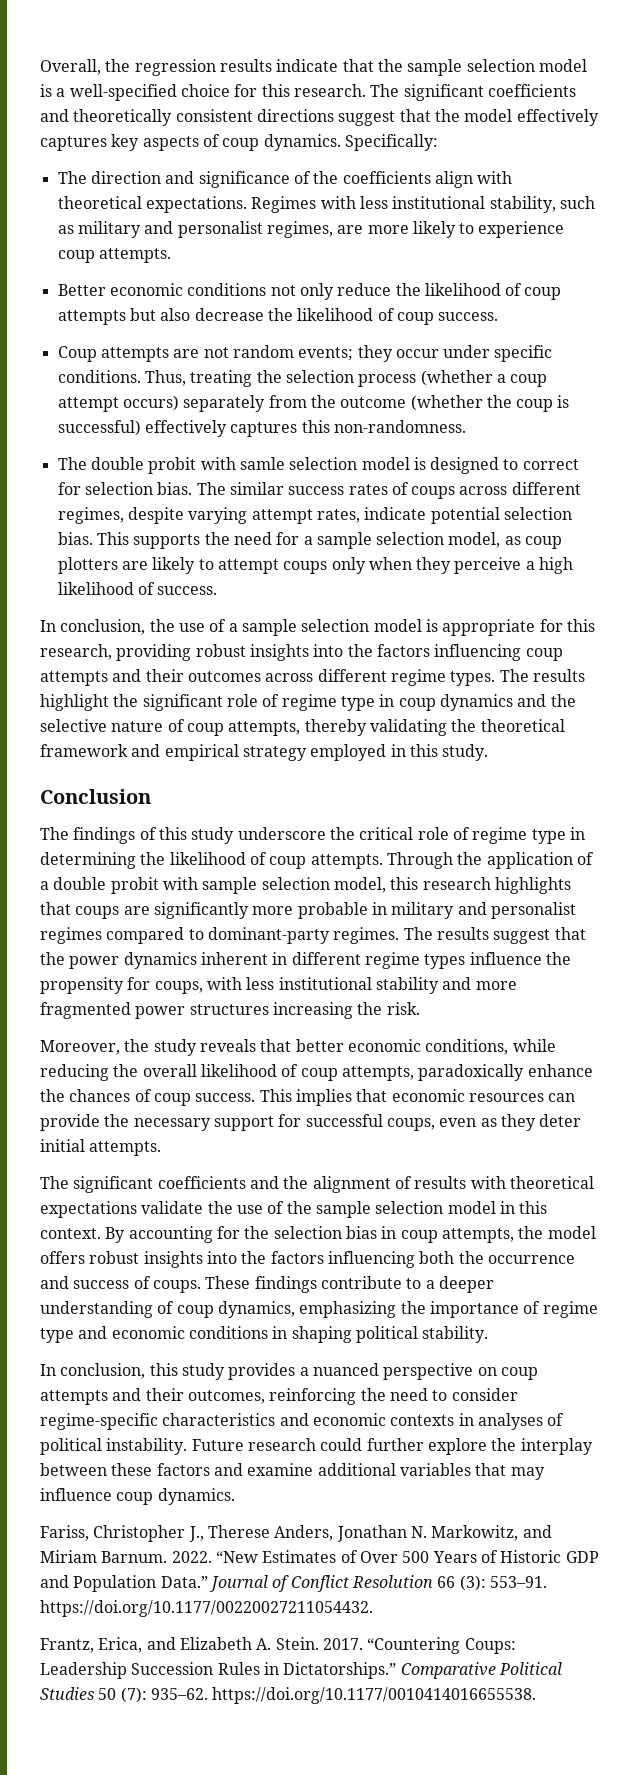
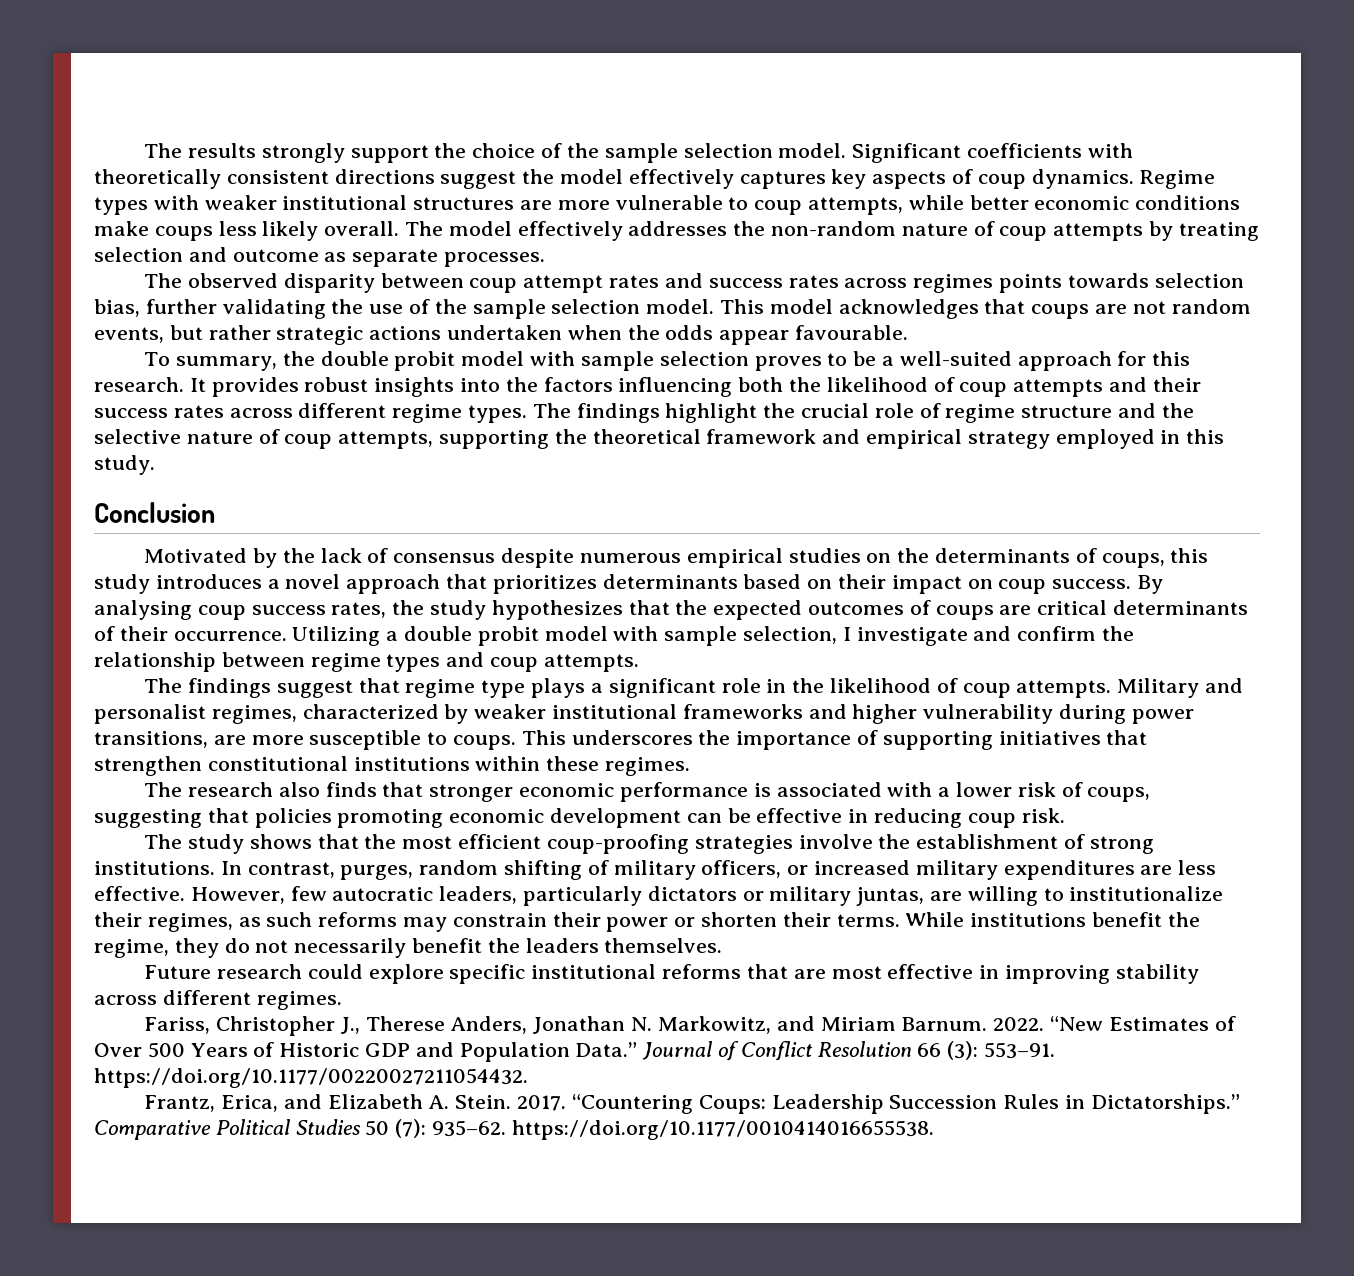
[40,59,587,76] [40,84,576,101] [40,109,69,122] Overall, the regression results indicate that the sample selection model is a well-specified choice for this research. The significant coefficients and -> [144,143,1133,163] The results strongly support the choice of the sample selection model. Significant coefficients with
[399,109,431,122] that -> (517, 180) none
[344,134,438,151] [57,171,513,188] [57,196,595,213] [57,221,565,238] [57,248,171,263] [57,283,562,300] [57,308,499,325] [57,345,553,362] [57,370,548,387] [57,395,570,412] [57,420,466,437] [57,457,579,474] [57,482,581,499] [57,507,572,524] [57,532,563,549] [57,557,574,574] [57,582,218,595] [40,619,595,636] [40,644,563,661] [40,669,261,686] Specifically: // The direction and significance of the coefficients align with theoretical expectations. Regimes with less institutional stability, such as military and personalist regimes, are more likely to experience coup attempts. // Better economic conditions not only reduce the likelihood of coup attempts but also decrease the likelihood of coup success. // Coup attempts are not random events; they occur under specific conditions. Thus, treating the selection process (whether a coup attempt occurs) separately from the outcome (whether the coup is successful) effectively captures this non-randomness. // The double probit with samle selection model is designed to correct for selection bias. The similar success rates of coups across different regimes, despite varying attempt rates, indicate potential selection bias. This supports the need for a sample selection model, as coup plotters are likely to attempt coups only when they perceive a high likelihood of success. // In conclusion, the use of a sample selection model is appropriate for this research, providing robust insights into the factors influencing coup attempts and their outcomes -> [1139,170,1216,189] [94,195,1241,215] [94,221,1259,241] [94,247,546,267] [144,273,1244,293] [94,299,1251,319] [94,325,909,345] [144,351,1191,371] [94,377,1201,397] [94,405,224,418] Regime types with weaker institutional structures are more vulnerable to coup attempts, while better economic conditions make coups less likely overall. The model effectively addresses the non-random nature of coup attempts by treating selection and outcome as separate processes. // The observed disparity between coup attempt rates and success rates across regimes points towards selection bias, further validating the use of the sample selection model. This model acknowledges that coups are not random events, but rather strategic actions undertaken when the odds appear favourable. // To summary, the double probit model with sample selection proves to be a well-suited approach for this research. It provides robust insights into the factors influencing both the likelihood of coup attempts and their success rates
[532,669,585,682] results -> [576,403,660,423] findings
[142,694,513,711] significant role of regime type in coup dynamics -> [801,403,1113,423] crucial role of regime structure
[304,719,447,736] thereby validating -> [439,430,550,449] supporting
[40,827,585,844] [40,852,136,869] The findings of this study underscore the critical role of regime type in determining -> [144,548,1209,568] [94,574,1164,594] [94,600,1249,620] [94,626,1135,646] [94,652,639,672] [144,678,787,698] Motivated by the lack of consensus despite numerous empirical studies on the determinants of coups, this study introduces a novel approach that prioritizes determinants based on their impact on coup success. By analysing coup success rates, the study hypothesizes that the expected outcomes of coups are critical determinants of their occurrence. Utilizing a double probit model with sample selection, I investigate and confirm the relationship between regime types and coup attempts. // The findings suggest that regime type plays a significant role in
[386,852,594,869] [40,877,571,894] [40,902,576,919] [40,927,586,944] [40,952,571,969] [40,977,517,994] [40,1002,420,1019] [40,1039,556,1056] [40,1064,593,1081] [40,1089,576,1106] [40,1114,582,1131] [40,1139,162,1156] [40,1176,594,1193] [40,1201,548,1218] [40,1226,596,1243] [40,1251,575,1268] [40,1276,494,1293] [40,1301,598,1318] [40,1326,489,1343] [40,1363,538,1380] [40,1388,518,1405] [40,1413,565,1430] [40,1438,593,1455] [40,1463,545,1480] [40,1488,235,1505] Through the application of a double probit with sample selection model, this research highlights that coups are significantly more probable in military and personalist regimes compared to dominant-party regimes. The results suggest that the power dynamics inherent in different regime types influence the propensity for coups, with less institutional stability and more fragmented power structures increasing the risk. // Moreover, the study reveals that better economic conditions, while reducing the overall likelihood of coup attempts, paradoxically enhance the chances of coup success. This implies that economic resources can provide the necessary support for successful coups, even as they deter initial attempts. // The significant coefficients and the alignment of results with theoretical expectations validate the use of the sample selection model in this context. By accounting for the selection bias in coup attempts, the model offers robust insights into the factors influencing both the occurrence and success of coups. These findings contribute to a deeper understanding of coup dynamics, emphasizing the importance of regime type and economic conditions in shaping political stability. // In conclusion, this study provides a nuanced perspective on coup attempts and their outcomes, reinforcing the need to consider regime-specific characteristics and economic contexts in analyses of political instability. Future research could further explore the interplay between these factors and examine additional variables that may influence coup dynamics. -> [1117,678,1243,698] [94,704,1194,724] [94,730,1148,750] [94,756,691,776] [144,782,1151,802] [94,808,1065,828] [144,834,1154,854] [94,860,1217,880] [94,886,1224,906] [94,912,1200,932] [94,938,723,958] [144,964,1199,984] [94,990,342,1010] Military and personalist regimes, characterized by weaker institutional frameworks and higher vulnerability during power transitions, are more susceptible to coups. This underscores the importance of supporting initiatives that strengthen constitutional institutions within these regimes. // The research also finds that stronger economic performance is associated with a lower risk of coups, suggesting that policies promoting economic development can be effective in reducing coup risk. // The study shows that the most efficient coup-proofing strategies involve the establishment of strong institutions. In contrast, purges, random shifting of military officers, or increased military expenditures are less effective. However, few autocratic leaders, particularly dictators or military juntas, are willing to institutionalize their regimes, as such reforms may constrain their power or shorten their terms. While institutions benefit the regime, they do not necessarily benefit the leaders themselves. // Future research could explore specific institutional reforms that are most effective in improving stability across different regimes.

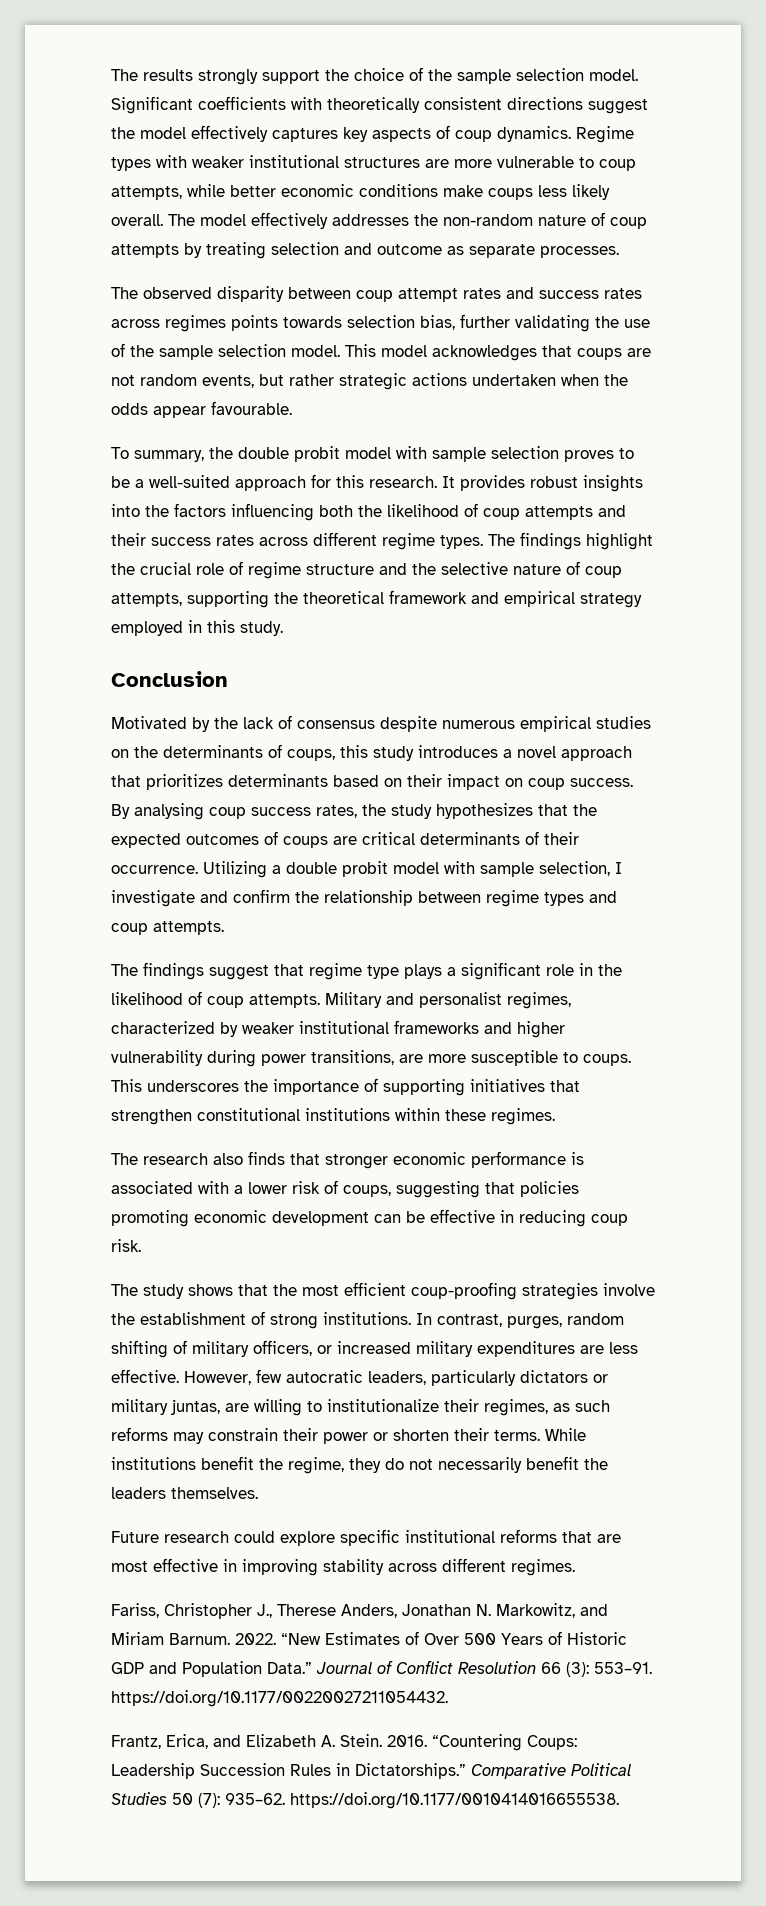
[517,1095,567,1111] 2017. -> [387,1735,427,1747] 2016.

